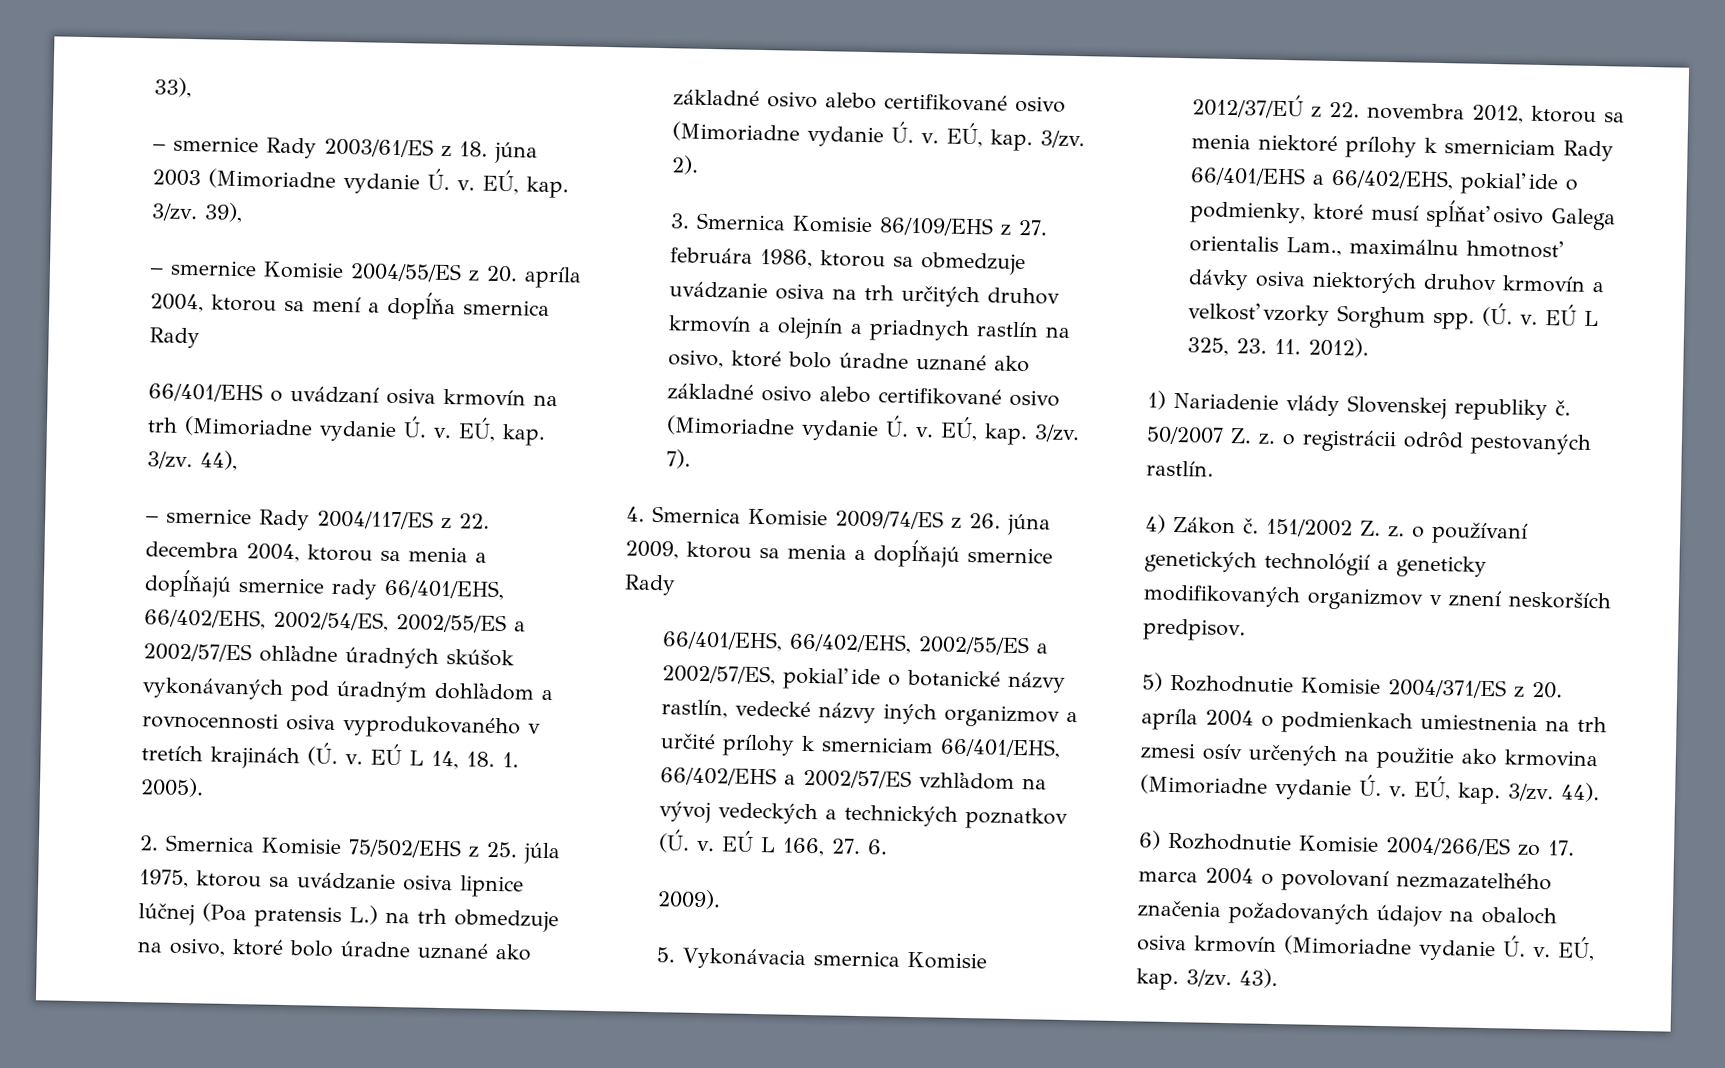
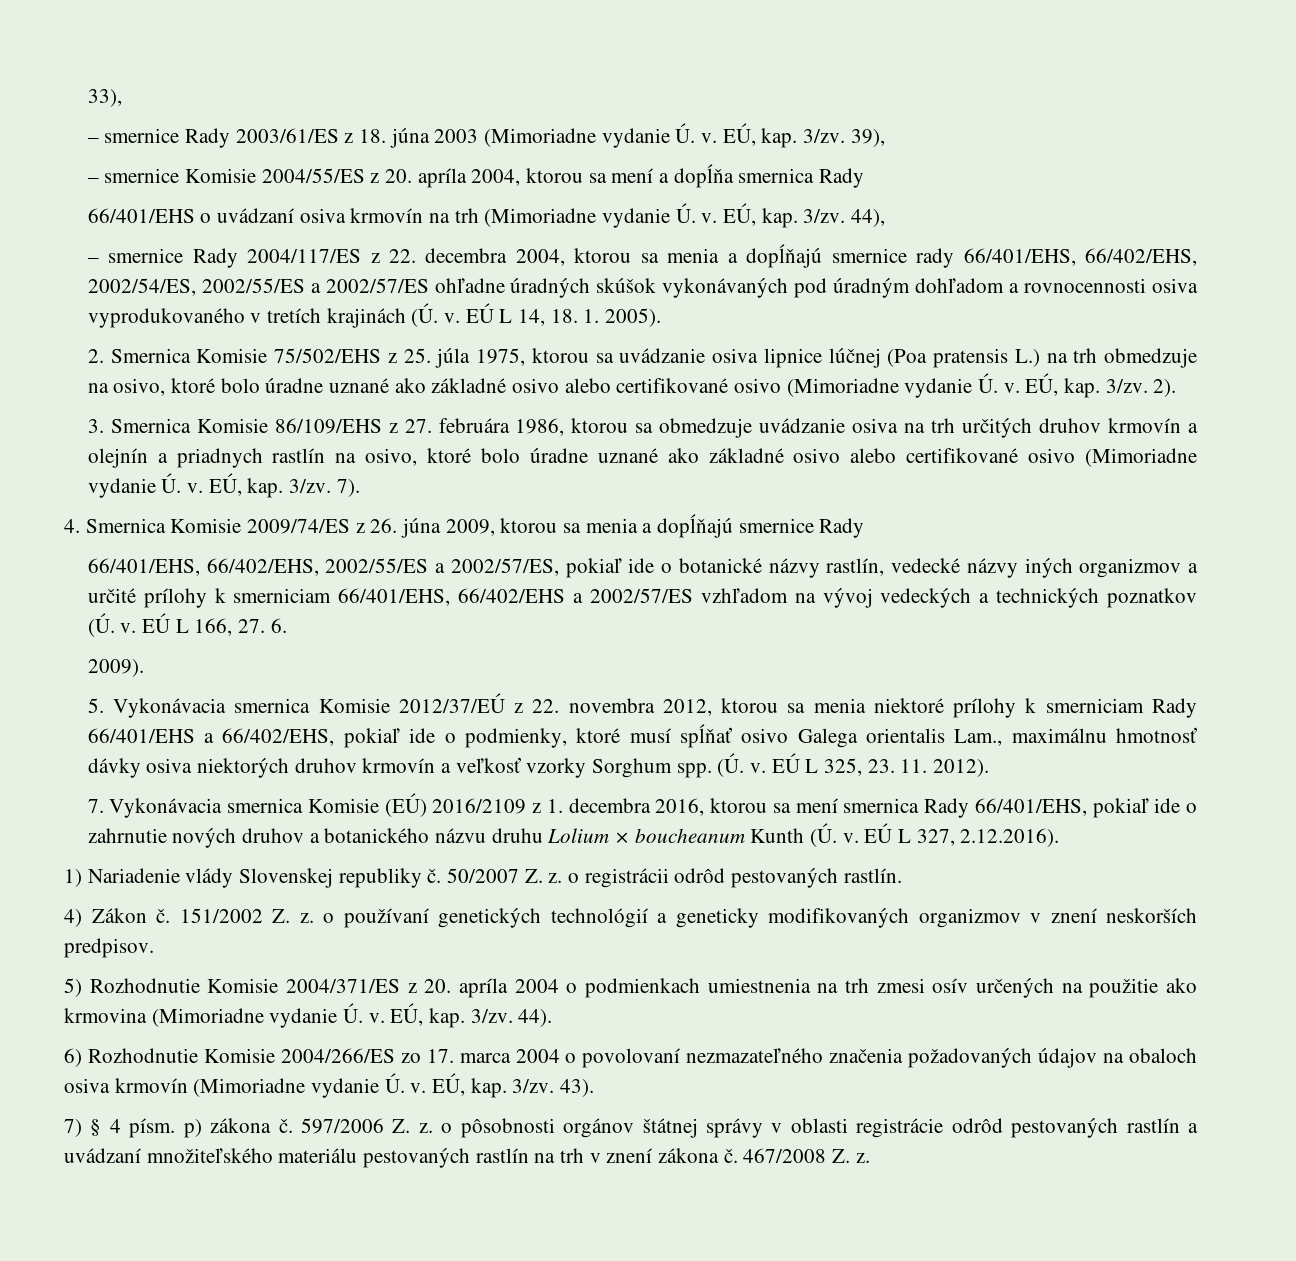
(1369, 347) none -> [87,793,1198,818] [87,823,1060,848] // 7. Vykonávacia smernica Komisie (EÚ) 2016/2109 z 1. decembra 2016, ktorou sa mení smernica Rady 66/401/EHS, pokiaľ ide o zahrnutie nových druhov a botanického názvu druhu Lolium × boucheanum Kunth (Ú. v. EÚ L 327, 2.12.2016).
(1278, 978) none -> [64,1118,1198,1138] [64,1148,870,1168] // 7) § 4 písm. p) zákona č. 597/2006 Z. z. o pôsobnosti orgánov štátnej správy v oblasti registrácie odrôd pestovaných rastlín a uvádzaní množiteľského materiálu pestovaných rastlín na trh v znení zákona č. 467/2008 Z. z.

